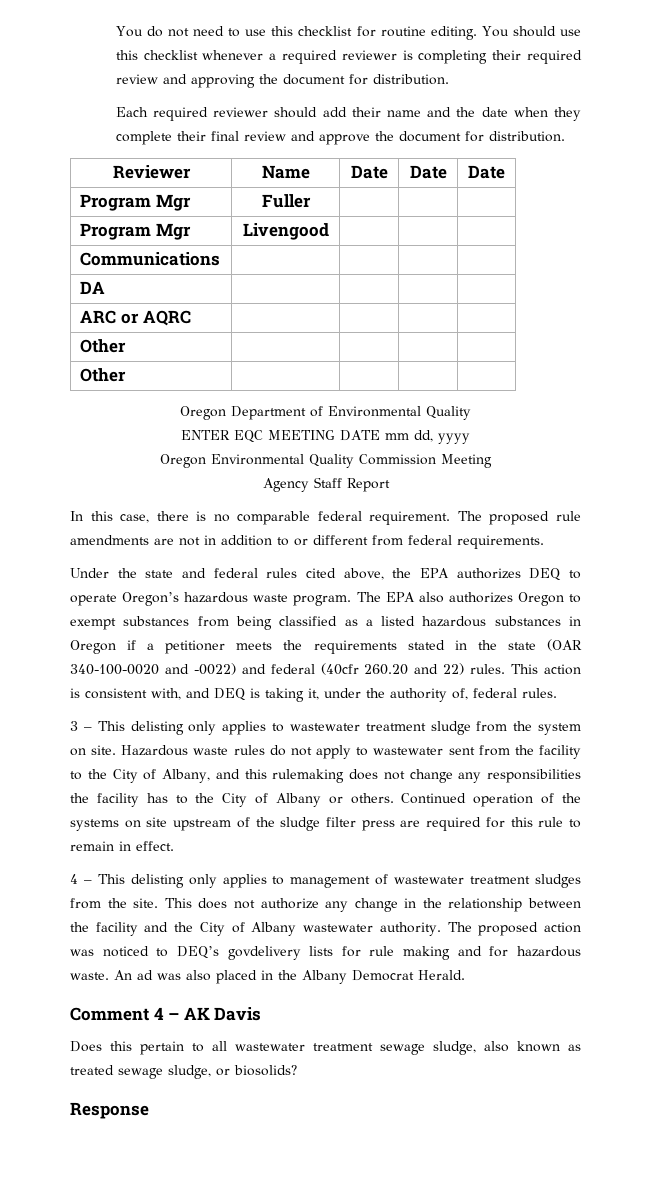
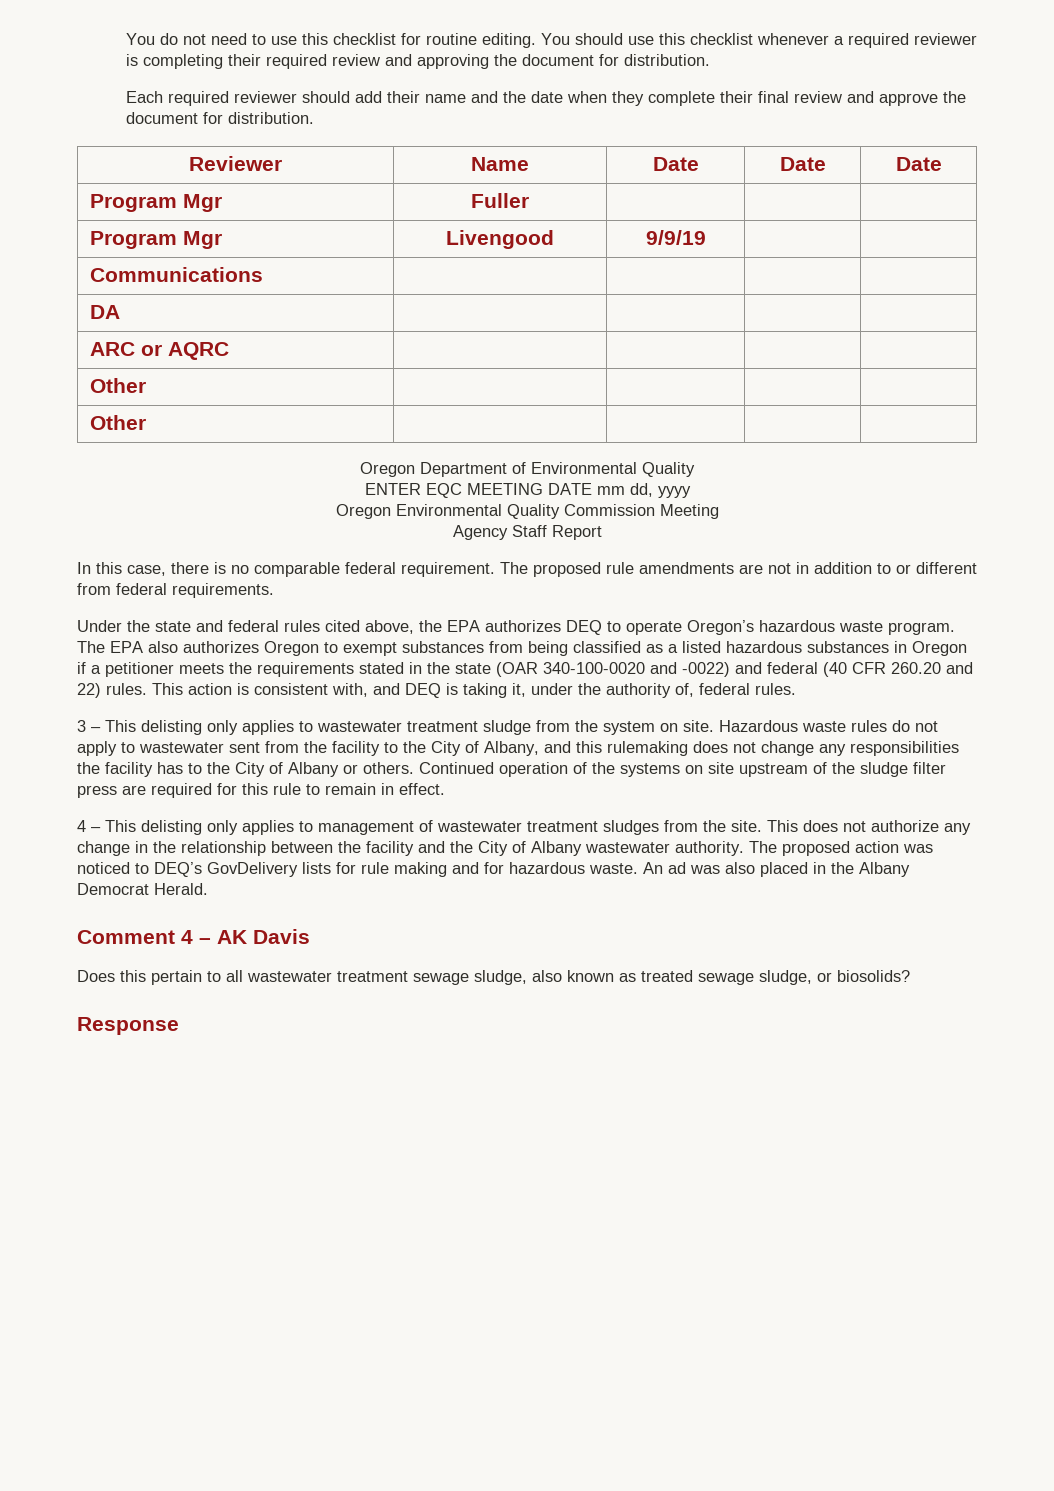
(329, 231) none -> [645,230,706,245] 9/9/19
[320,663,359,675] (40cfr -> [823,662,886,677] (40 CFR
[227,946,301,960] govdelivery -> [207,862,298,877] GovDelivery

